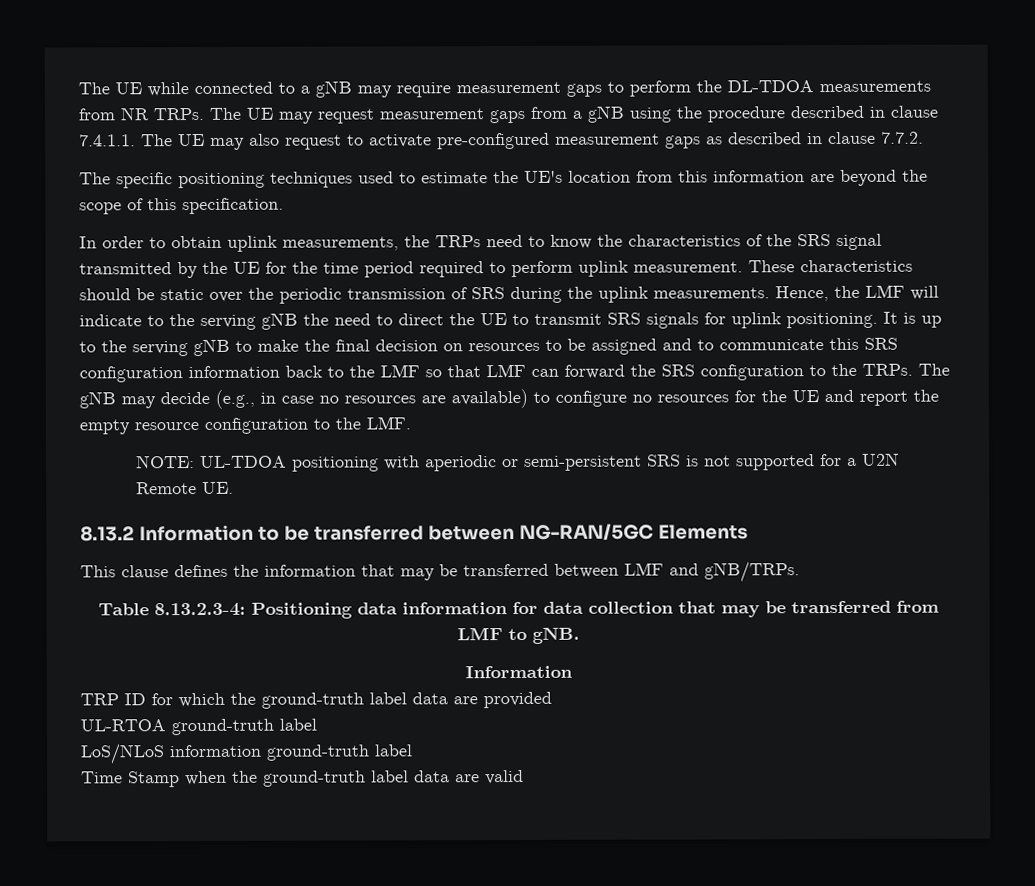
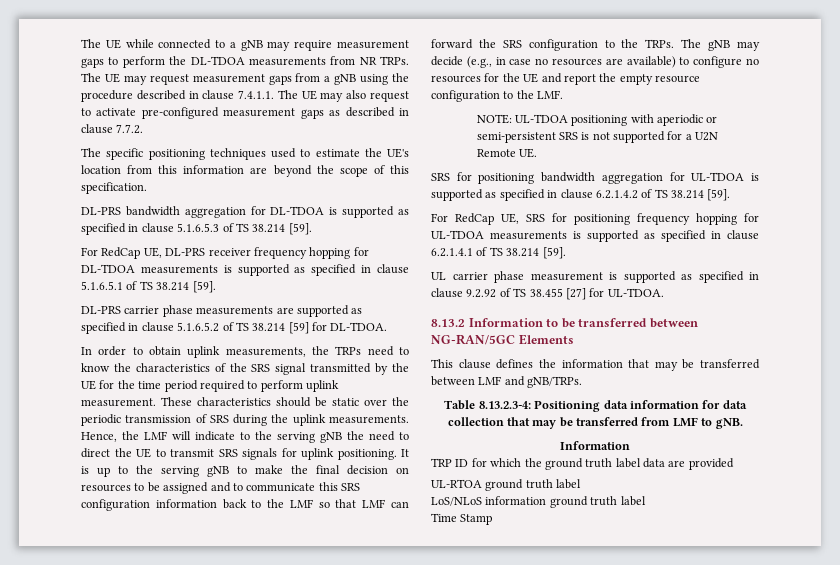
(284, 206) none -> [81,206,409,218] [81,223,312,235] [81,247,369,259] [81,264,409,276] [81,281,216,293] [81,305,363,317] [81,322,388,334] // DL-PRS bandwidth aggregation for DL-TDOA is supported as specified in clause 5.1.6.5.3 of TS 38.214 [59]. // For RedCap UE, DL-PRS receiver frequency hopping for DL-TDOA measurements is supported as specified in clause 5.1.6.5.1 of TS 38.214 [59]. // DL-PRS carrier phase measurements are supported as specified in clause 5.1.6.5.2 of TS 38.214 [59] for DL-TDOA.
(234, 487) none -> [431,172,759,184] [431,189,731,201] [431,213,759,225] [431,230,759,242] [431,247,566,259] [431,271,759,283] [431,288,664,300] // SRS for positioning bandwidth aggregation for UL-TDOA is supported as specified in clause 6.2.1.4.2 of TS 38.214 [59]. // For RedCap UE, SRS for positioning frequency hopping for UL-TDOA measurements is supported as specified in clause 6.2.1.4.1 of TS 38.214 [59]. // UL carrier phase measurement is supported as specified in clause 9.2.92 of TS 38.455 [27] for UL-TDOA.
[261,692,364,709] ground-truth -> [544,458,613,470] ground truth
[171,718,274,736] ground-truth -> [485,479,553,491] ground truth
[266,744,369,761] ground-truth -> [549,496,618,508] ground truth
[185,769,524,787] when the ground-truth label data are valid -> (493, 519) none

